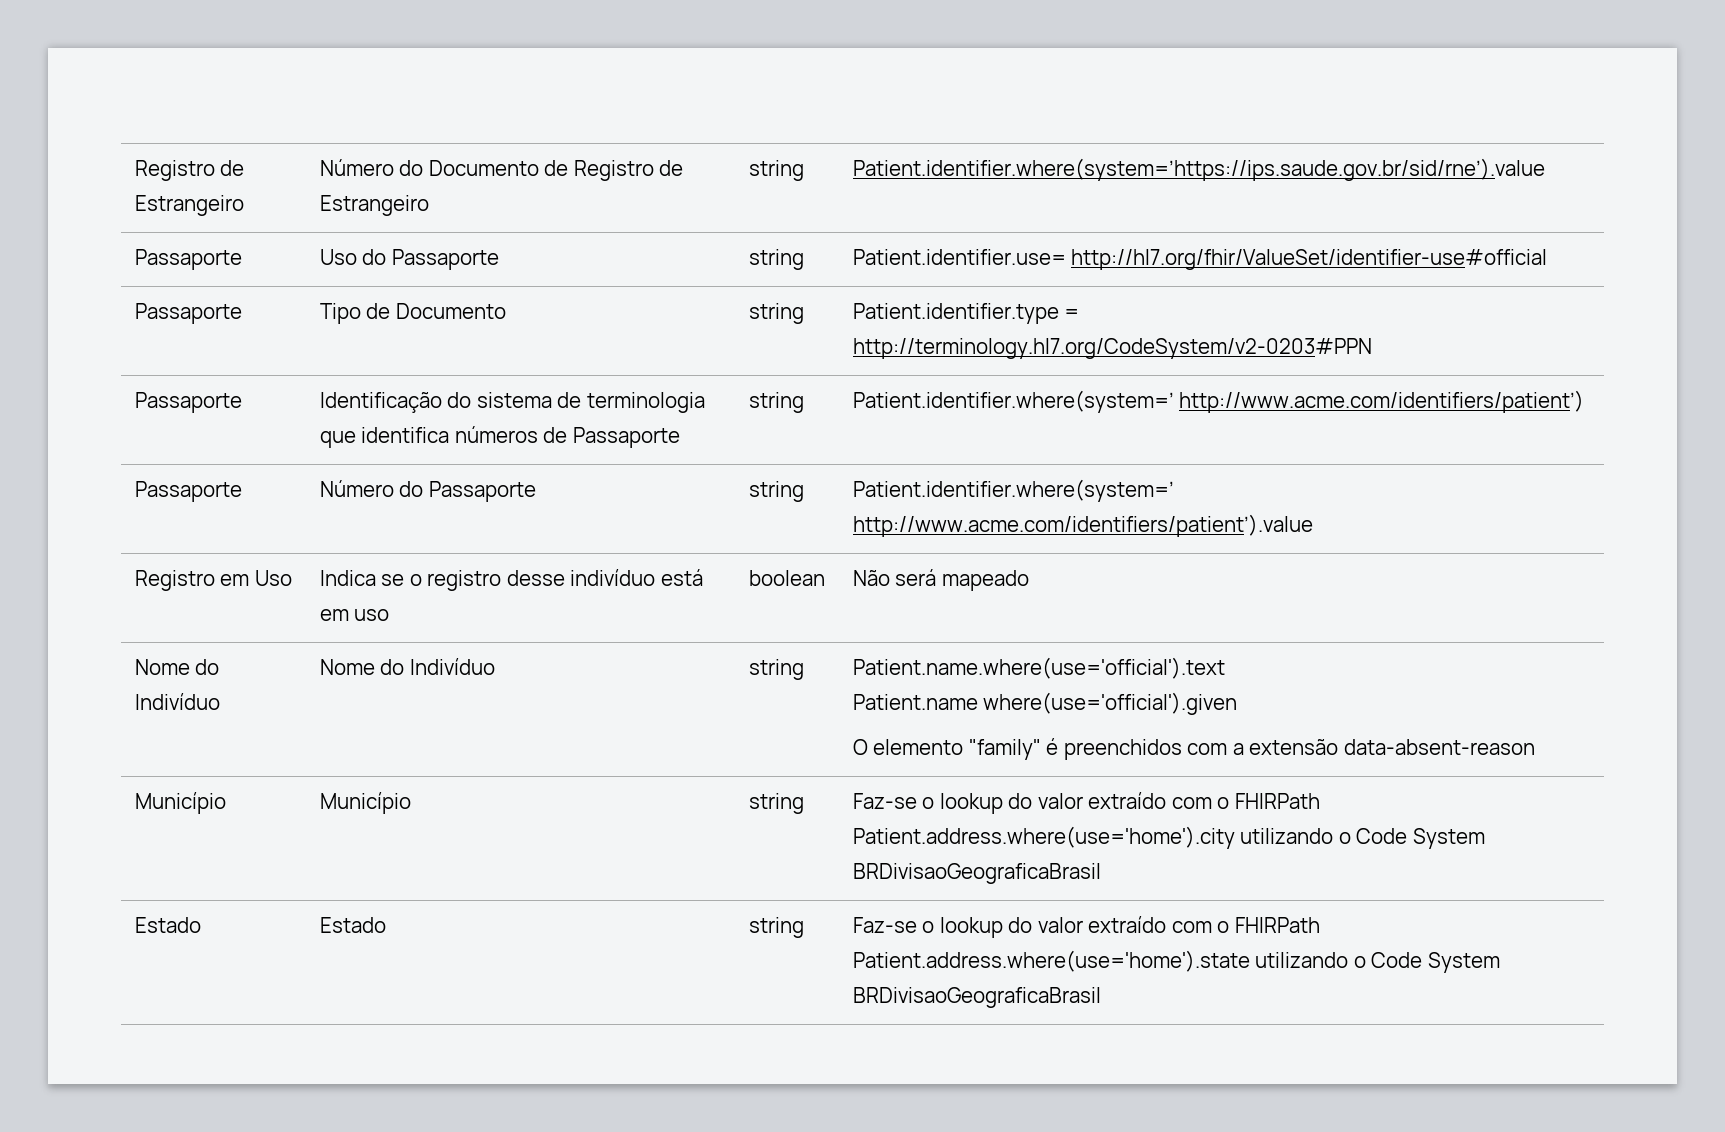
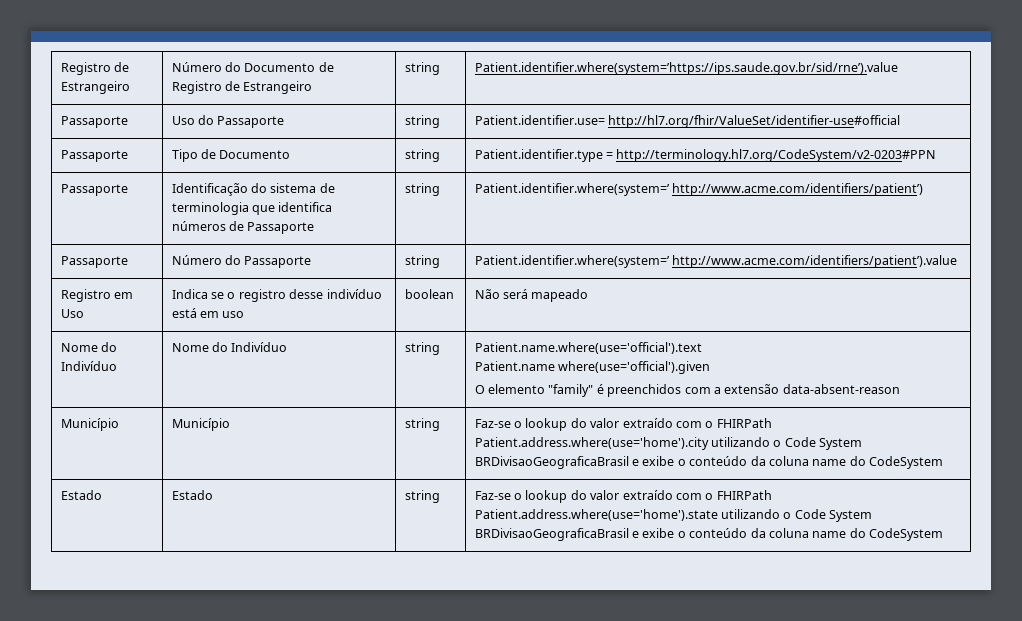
(1101, 873) none -> [632,456,944,469] e exibe o conteúdo da coluna name do CodeSystem
(1101, 997) none -> [632,528,944,541] e exibe o conteúdo da coluna name do CodeSystem

